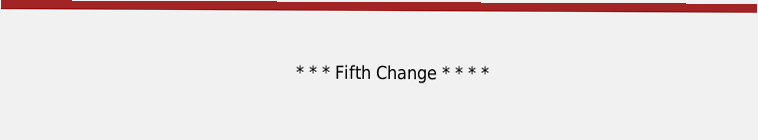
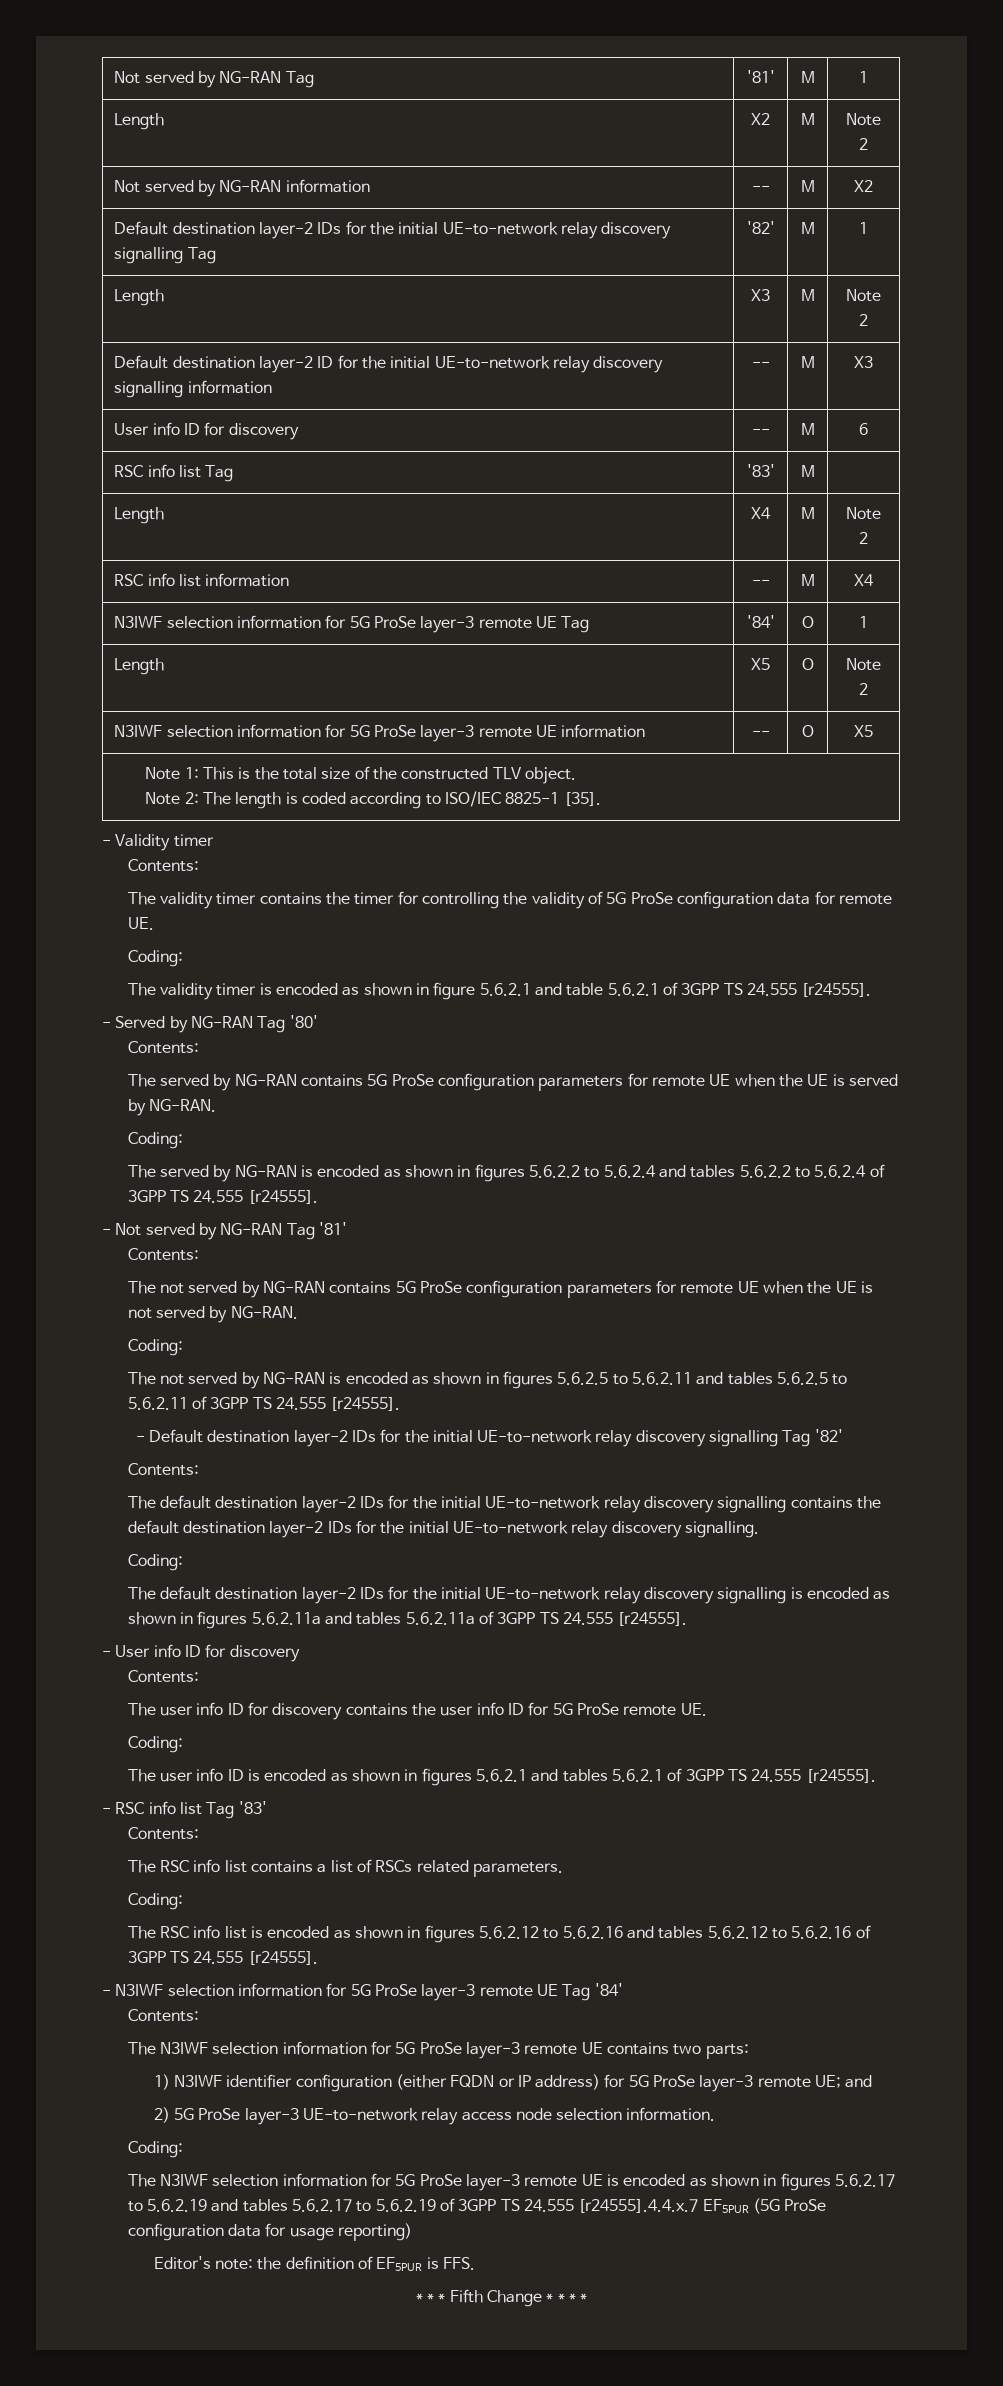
(294, 71) none -> [114,71,314,88] [746,70,775,83] [800,71,815,83] [859,71,868,83] [114,113,165,130] [751,113,770,125] [800,113,815,125] [846,113,881,126] [859,138,868,150] [114,179,370,197] [751,186,770,192] [800,180,815,192] [854,180,873,192] [114,221,672,239] [114,247,216,264] [746,221,775,234] [800,222,815,234] [859,222,868,234] [114,289,165,306] [751,289,770,301] [800,289,815,301] [846,289,881,302] [859,314,868,326] [114,355,664,373] [114,380,272,398] [751,362,770,368] [800,356,815,368] [854,356,873,368] [114,422,299,440] [751,429,770,435] [800,423,815,435] [859,423,868,435] [114,464,234,482] [746,464,775,477] [800,465,815,477] [114,507,165,524] [751,507,771,519] [800,507,815,519] [846,507,881,520] [859,532,868,544] [114,573,290,587] [751,580,770,586] [800,574,815,586] [854,574,874,586] [114,615,590,633] [746,615,775,628] [801,616,814,628] [859,616,868,628] [114,658,165,675] [751,658,770,670] [801,658,814,670] [846,658,881,671] [859,683,868,695] [114,724,646,742] [751,731,770,737] [801,725,814,737] [854,725,873,737] [145,766,576,784] [145,791,601,809] [102,834,214,851] [127,859,199,872] [127,891,892,909] [127,917,154,930] [127,950,183,967] [127,982,872,1000] [102,1015,318,1033] [127,1041,199,1054] [127,1073,898,1091] [127,1099,217,1116] [127,1132,183,1149] [127,1164,885,1182] [127,1190,318,1204] [102,1222,347,1240] [127,1248,199,1261] [127,1280,873,1298] [127,1306,298,1323] [127,1339,183,1356] [127,1371,848,1389] [127,1396,401,1411] [135,1429,843,1447] [127,1463,199,1476] [127,1495,881,1513] [127,1520,759,1538] [127,1554,183,1571] [127,1586,891,1604] [127,1611,688,1629] [102,1644,300,1662] [127,1670,199,1683] [127,1702,707,1720] [127,1736,183,1753] [127,1768,876,1786] [102,1801,267,1819] [127,1827,199,1840] [127,1859,563,1877] [127,1893,183,1910] [127,1925,871,1943] [127,1951,318,1965] [102,1983,623,2001] [127,2009,199,2022] [127,2041,749,2059] [153,2074,873,2092] [153,2107,716,2125] [127,2141,183,2158] [127,2173,895,2191] [127,2198,827,2214] [127,2223,413,2241] [153,2256,475,2271] Not served by NG-RAN Tag | '81' | M | 1 // Length | X2 | M | Note 2 // Not served by NG-RAN information | -- | M | X2 // Default destination layer-2 IDs for the initial UE-to-network relay discovery signalling Tag | '82' | M | 1 // Length | X3 | M | Note 2 // Default destination layer-2 ID for the initial UE-to-network relay discovery signalling information | -- | M | X3 // User info ID for discovery | -- | M | 6 // RSC info list Tag | '83' | M | // Length | X4 | M | Note 2 // RSC info list information | -- | M | X4 // N3IWF selection information for 5G ProSe layer-3 remote UE Tag | '84' | O | 1 // Length | X5 | O | Note 2 // N3IWF selection information for 5G ProSe layer-3 remote UE information | -- | O | X5 // Note 1: This is the total size of the constructed TLV object. // Note 2: The length is coded according to ISO/IEC 8825-1 [35]. // - Validity timer // Contents: // The validity timer contains the timer for controlling the validity of 5G ProSe configuration data for remote UE. // Coding: // The validity timer is encoded as shown in figure 5.6.2.1 and table 5.6.2.1 of 3GPP TS 24.555 [r24555]. // - Served by NG-RAN Tag '80' // Contents: // The served by NG-RAN contains 5G ProSe configuration parameters for remote UE when the UE is served by NG-RAN. // Coding: // The served by NG-RAN is encoded as shown in figures 5.6.2.2 to 5.6.2.4 and tables 5.6.2.2 to 5.6.2.4 of 3GPP TS 24.555 [r24555]. // - Not served by NG-RAN Tag '81' // Contents: // The not served by NG-RAN contains 5G ProSe configuration parameters for remote UE when the UE is not served by NG-RAN. // Coding: // The not served by NG-RAN is encoded as shown in figures 5.6.2.5 to 5.6.2.11 and tables 5.6.2.5 to 5.6.2.11 of 3GPP TS 24.555 [r24555]. // - Default destination layer-2 IDs for the initial UE-to-network relay discovery signalling Tag '82' // Contents: // The default destination layer-2 IDs for the initial UE-to-network relay discovery signalling contains the default destination layer-2 IDs for the initial UE-to-network relay discovery signalling. // Coding: // The default destination layer-2 IDs for the initial UE-to-network relay discovery signalling is encoded as shown in figures 5.6.2.11a and tables 5.6.2.11a of 3GPP TS 24.555 [r24555]. // - User info ID for discovery // Contents: // The user info ID for discovery contains the user info ID for 5G ProSe remote UE. // Coding: // The user info ID is encoded as shown in figures 5.6.2.1 and tables 5.6.2.1 of 3GPP TS 24.555 [r24555]. // - RSC info list Tag '83' // Contents: // The RSC info list contains a list of RSCs related parameters. // Coding: // The RSC info list is encoded as shown in figures 5.6.2.12 to 5.6.2.16 and tables 5.6.2.12 to 5.6.2.16 of 3GPP TS 24.555 [r24555]. // - N3IWF selection information for 5G ProSe layer-3 remote UE Tag '84' // Contents: // The N3IWF selection information for 5G ProSe layer-3 remote UE contains two parts: // 1) N3IWF identifier configuration (either FQDN or IP address) for 5G ProSe layer-3 remote UE; and // 2) 5G ProSe layer-3 UE-to-network relay access node selection information. // Coding: // The N3IWF selection information for 5G ProSe layer-3 remote UE is encoded as shown in figures 5.6.2.17 to 5.6.2.19 and tables 5.6.2.17 to 5.6.2.19 of 3GPP TS 24.555 [r24555].4.4.x.7 EF5PUR (5G ProSe configuration data for usage reporting) // Editor's note: the definition of EF5PUR is FFS. //

